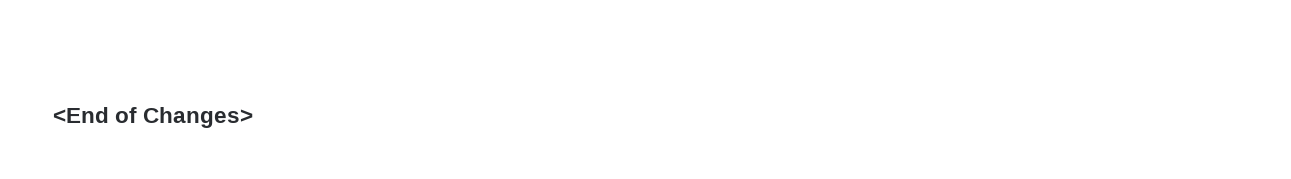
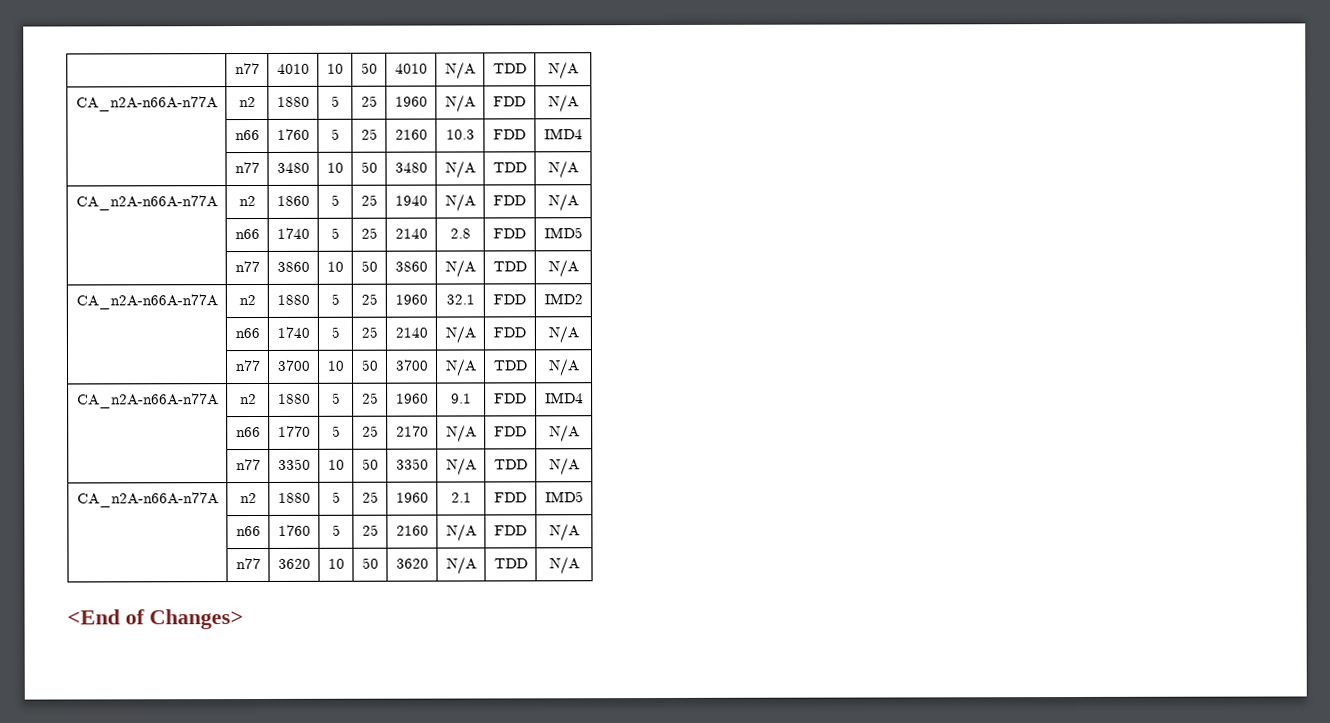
(53, 115) none -> [234,62,260,75] [276,63,310,74] [326,63,344,74] [360,62,378,74] [394,63,428,74] [444,61,476,80] [492,63,527,74] [547,61,579,80] [75,96,218,112] [238,97,256,108] [276,96,310,107] [330,95,340,107] [360,95,378,107] [394,96,428,107] [444,94,476,113] [493,96,526,107] [547,94,579,113] [234,129,260,141] [276,128,310,140] [330,128,340,140] [360,128,378,140] [394,129,428,140] [445,129,475,140] [493,129,526,140] [543,128,583,140] [234,161,260,174] [276,162,310,173] [326,162,344,173] [360,161,378,173] [394,162,428,173] [444,160,476,179] [492,162,527,173] [547,160,579,179] [75,195,218,211] [238,195,256,207] [276,195,310,206] [330,194,340,206] [360,194,378,206] [394,195,428,206] [444,193,476,212] [493,195,526,206] [547,193,579,212] [234,228,260,240] [276,227,310,239] [330,227,340,239] [360,227,378,239] [394,228,428,239] [449,228,471,239] [493,228,526,239] [543,227,583,239] [234,260,260,273] [276,261,310,272] [326,261,344,272] [360,260,378,272] [394,261,428,272] [444,259,476,278] [492,261,527,272] [547,259,579,278] [75,294,218,310] [238,294,256,306] [276,294,310,305] [330,293,340,305] [360,293,378,305] [394,294,428,305] [445,294,475,305] [493,294,526,305] [543,293,583,305] [234,327,260,339] [276,326,310,338] [330,326,340,338] [360,326,378,338] [394,327,428,338] [444,325,476,344] [493,327,526,338] [547,325,579,344] [234,359,261,372] [276,359,311,371] [326,360,345,371] [360,359,379,371] [394,359,429,371] [444,358,477,377] [492,360,528,371] [547,358,580,377] [76,393,219,409] [239,393,257,405] [277,393,311,404] [331,392,341,404] [361,392,379,404] [395,393,429,404] [450,393,472,404] [494,393,527,404] [544,392,584,404] [235,426,261,438] [277,425,311,437] [331,425,341,437] [361,425,379,437] [395,425,429,437] [445,424,477,443] [494,426,527,437] [548,424,580,443] [235,458,261,471] [277,458,311,470] [327,459,345,470] [361,458,379,470] [395,458,429,470] [445,457,477,476] [493,459,528,470] [548,457,580,476] [76,492,219,508] [239,492,257,504] [277,492,311,503] [331,491,341,503] [361,491,379,503] [395,492,429,503] [450,492,472,503] [494,492,527,503] [544,491,584,503] [235,525,261,537] [277,524,311,536] [331,524,341,536] [361,524,379,536] [395,525,429,536] [445,523,477,542] [494,525,527,536] [548,523,580,542] [235,557,261,570] [277,558,311,569] [327,558,345,569] [361,557,379,569] [395,558,429,569] [445,556,477,575] [493,558,528,569] [548,556,580,575] | n77 | 4010 | 10 | 50 | 4010 | N/A | TDD | N/A // CA_n2A-n66A-n77A | n2 | 1880 | 5 | 25 | 1960 | N/A | FDD | N/A // | n66 | 1760 | 5 | 25 | 2160 | 10.3 | FDD | IMD4 // | n77 | 3480 | 10 | 50 | 3480 | N/A | TDD | N/A // CA_n2A-n66A-n77A | n2 | 1860 | 5 | 25 | 1940 | N/A | FDD | N/A // | n66 | 1740 | 5 | 25 | 2140 | 2.8 | FDD | IMD5 // | n77 | 3860 | 10 | 50 | 3860 | N/A | TDD | N/A // CA_n2A-n66A-n77A | n2 | 1880 | 5 | 25 | 1960 | 32.1 | FDD | IMD2 // | n66 | 1740 | 5 | 25 | 2140 | N/A | FDD | N/A // | n77 | 3700 | 10 | 50 | 3700 | N/A | TDD | N/A // CA_n2A-n66A-n77A | n2 | 1880 | 5 | 25 | 1960 | 9.1 | FDD | IMD4 // | n66 | 1770 | 5 | 25 | 2170 | N/A | FDD | N/A // | n77 | 3350 | 10 | 50 | 3350 | N/A | TDD | N/A // CA_n2A-n66A-n77A | n2 | 1880 | 5 | 25 | 1960 | 2.1 | FDD | IMD5 // | n66 | 1760 | 5 | 25 | 2160 | N/A | FDD | N/A // | n77 | 3620 | 10 | 50 | 3620 | N/A | TDD | N/A //

